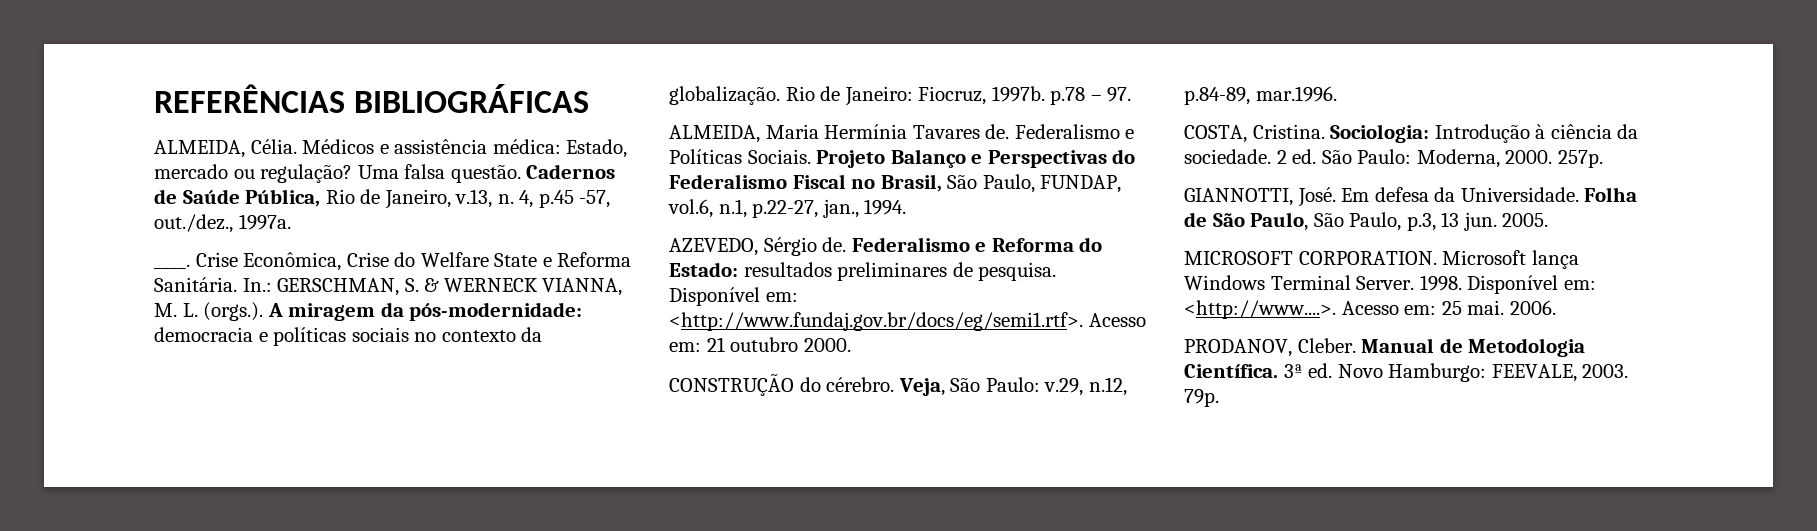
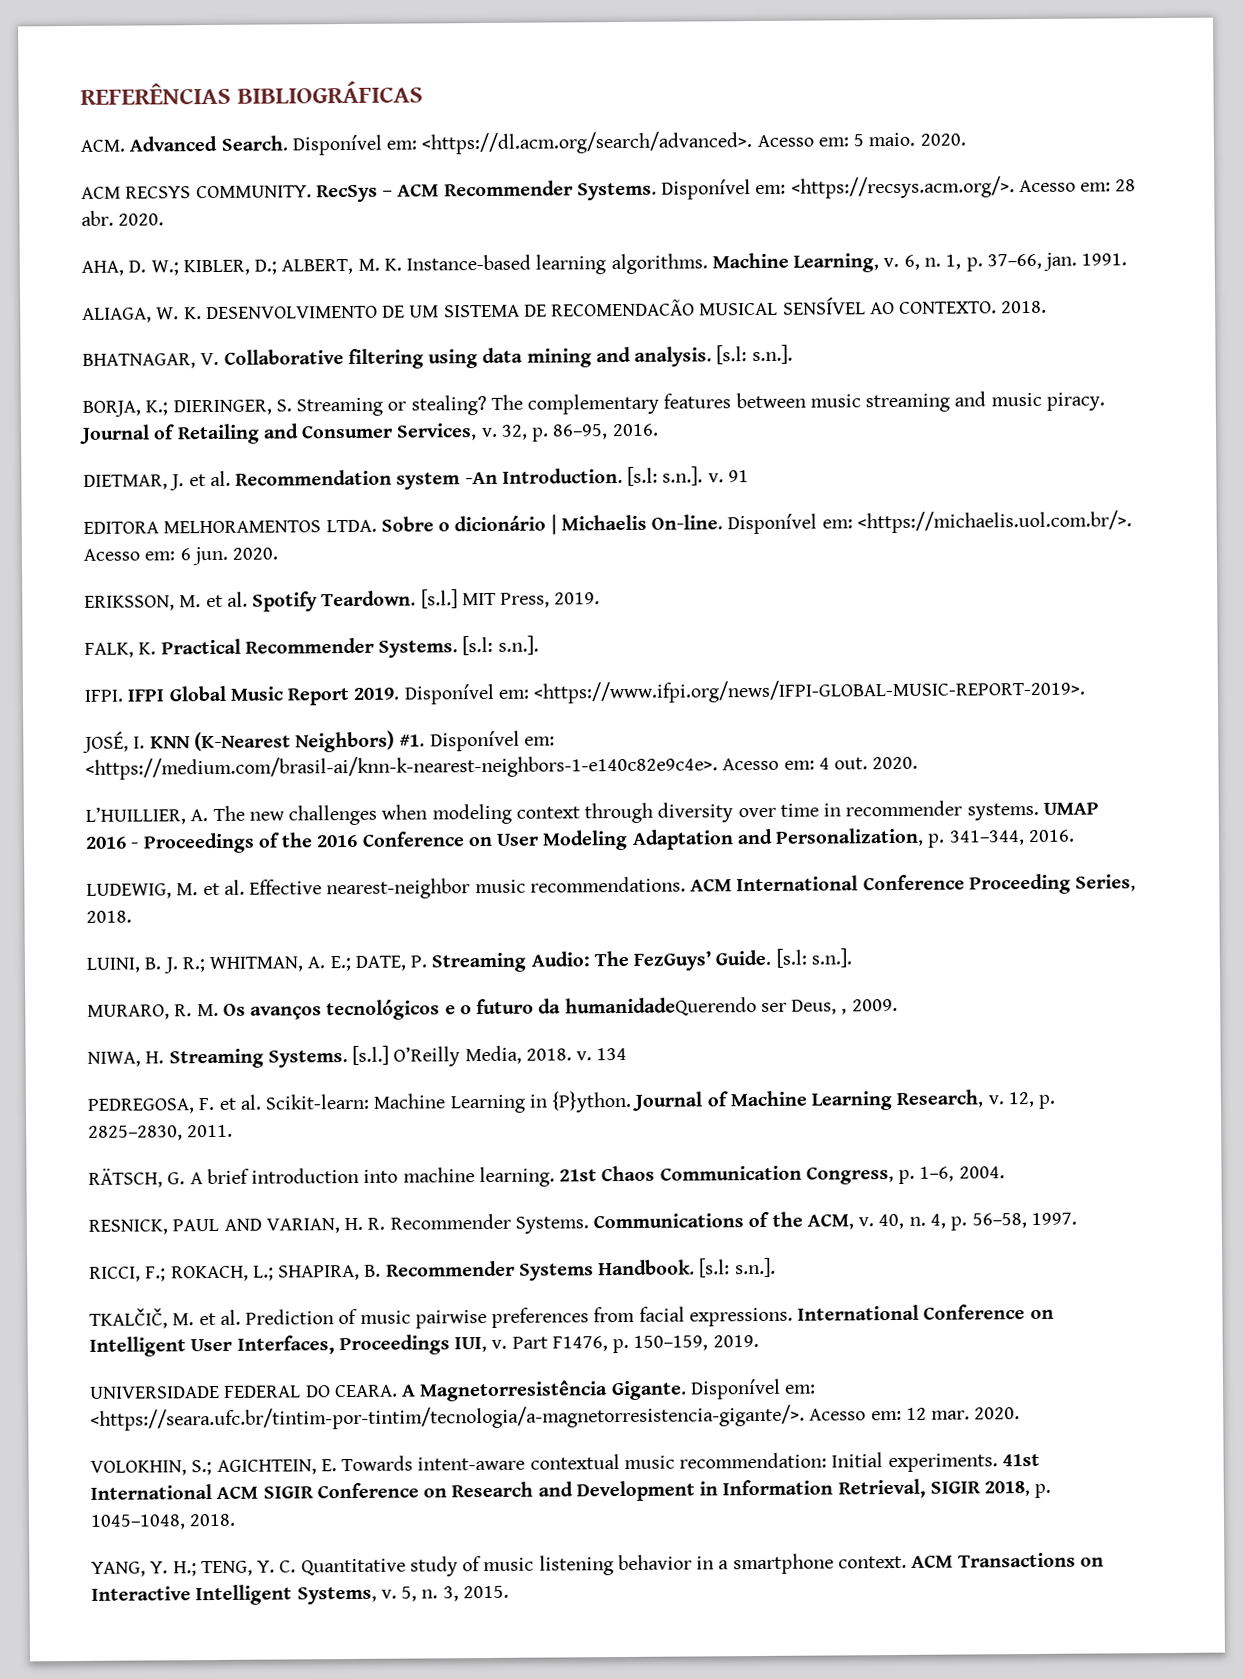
[154,139,628,158] [154,164,616,183] [154,189,611,209] [154,214,291,233] [154,252,632,271] [154,277,623,296] [154,302,583,321] [154,327,543,346] [669,86,1132,106] [669,124,1135,143] [669,149,1136,168] [669,174,1122,193] [668,199,907,218] [669,237,1103,256] [669,262,1057,281] [669,287,798,306] [669,312,1146,331] [669,337,851,352] [669,373,1127,396] [1184,86,1337,105] [1184,124,1639,143] [1184,149,1603,168] [1184,187,1638,207] [1184,212,1549,231] [1184,250,1579,269] [1184,275,1596,294] [1184,300,1556,319] [1184,338,1586,357] [1184,363,1629,382] [1184,389,1219,407] ALMEIDA, Célia. Médicos e assistência médica: Estado, mercado ou regulação? Uma falsa questão. Cadernos de Saúde Pública, Rio de Janeiro, v.13, n. 4, p.45 -57, out./dez., 1997a. // ____. Crise Econômica, Crise do Welfare State e Reforma Sanitária. In.: GERSCHMAN, S. & WERNECK VIANNA, M. L. (orgs.). A miragem da pós-modernidade: democracia e políticas sociais no contexto da globalização. Rio de Janeiro: Fiocruz, 1997b. p.78 – 97. // ALMEIDA, Maria Hermínia Tavares de. Federalismo e Políticas Sociais. Projeto Balanço e Perspectivas do Federalismo Fiscal no Brasil, São Paulo, FUNDAP, vol.6, n.1, p.22-27, jan., 1994. // AZEVEDO, Sérgio de. Federalismo e Reforma do Estado: resultados preliminares de pesquisa. Disponível em: <http://www.fundaj.gov.br/docs/eg/semi1.rtf>. Acesso em: 21 outubro 2000. // CONSTRUÇÃO do cérebro. Veja, São Paulo: v.29, n.12, p.84-89, mar.1996. // COSTA, Cristina. Sociologia: Introdução à ciência da sociedade. 2 ed. São Paulo: Moderna, 2000. 257p. // GIANNOTTI, José. Em defesa da Universidade. Folha de São Paulo, São Paulo, p.3, 13 jun. 2005. // MICROSOFT CORPORATION. Microsoft lança Windows Terminal Server. 1998. Disponível em: <http://www....>. Acesso em: 25 mai. 2006. // PRODANOV, Cleber. Manual de Metodologia Científica. 3ª ed. Novo Hamburgo: FEEVALE, 2003. 79p. -> [80,131,966,156] [81,176,1137,203] [81,210,165,226] [81,252,1128,276] [82,296,1048,323] [82,344,793,369] [82,391,1105,417] [79,423,659,445] [83,466,749,491] [83,510,1132,535] [83,546,279,566] [84,589,601,612] [84,635,539,658] [84,678,1086,706] [82,730,555,753] [85,754,919,780] [85,800,1099,826] [85,827,1075,854] [86,873,1137,900] [86,910,132,923] [86,948,852,974] [87,997,898,1021] [87,1045,628,1069] [87,1089,1056,1114] [88,1124,234,1141] [88,1165,1005,1188] [88,1211,1077,1235] [89,1257,776,1282] [89,1304,1054,1329] [89,1334,759,1357] [89,1378,817,1402] [90,1404,1021,1431] [90,1452,1040,1476] [90,1478,1052,1502] [90,1513,237,1530] [91,1552,1104,1577] [91,1584,509,1606] ACM. Advanced Search. Disponível em: <https://dl.acm.org/search/advanced>. Acesso em: 5 maio. 2020. // ACM RECSYS COMMUNITY. RecSys – ACM Recommender Systems. Disponível em: <https://recsys.acm.org/>. Acesso em: 28 abr. 2020. // AHA, D. W.; KIBLER, D.; ALBERT, M. K. Instance-based learning algorithms. Machine Learning, v. 6, n. 1, p. 37–66, jan. 1991. // ALIAGA, W. K. DESENVOLVIMENTO DE UM SISTEMA DE RECOMENDACÃO MUSICAL SENSÍVEL AO CONTEXTO. 2018. // BHATNAGAR, V. Collaborative filtering using data mining and analysis. [s.l: s.n.]. // BORJA, K.; DIERINGER, S. Streaming or stealing? The complementary features between music streaming and music piracy. Journal of Retailing and Consumer Services, v. 32, p. 86–95, 2016. // DIETMAR, J. et al. Recommendation system -An Introduction. [s.l: s.n.]. v. 91 // EDITORA MELHORAMENTOS LTDA. Sobre o dicionário | Michaelis On-line. Disponível em: <https://michaelis.uol.com.br/>. Acesso em: 6 jun. 2020. // ERIKSSON, M. et al. Spotify Teardown. [s.l.] MIT Press, 2019. // FALK, K. Practical Recommender Systems. [s.l: s.n.]. // IFPI. IFPI Global Music Report 2019. Disponível em: <https://www.ifpi.org/news/IFPI-GLOBAL-MUSIC-REPORT-2019>. // JOSÉ, I. KNN (K-Nearest Neighbors) #1. Disponível em: <https://medium.com/brasil-ai/knn-k-nearest-neighbors-1-e140c82e9c4e>. Acesso em: 4 out. 2020. // L’HUILLIER, A. The new challenges when modeling context through diversity over time in recommender systems. UMAP 2016 - Proceedings of the 2016 Conference on User Modeling Adaptation and Personalization, p. 341–344, 2016. // LUDEWIG, M. et al. Effective nearest-neighbor music recommendations. ACM International Conference Proceeding Series, 2018. // LUINI, B. J. R.; WHITMAN, A. E.; DATE, P. Streaming Audio: The FezGuys’ Guide. [s.l: s.n.]. // MURARO, R. M. Os avanços tecnológicos e o futuro da humanidadeQuerendo ser Deus, , 2009. // NIWA, H. Streaming Systems. [s.l.] O’Reilly Media, 2018. v. 134 // PEDREGOSA, F. et al. Scikit-learn: Machine Learning in {P}ython. Journal of Machine Learning Research, v. 12, p. 2825–2830, 2011. // RÄTSCH, G. A brief introduction into machine learning. 21st Chaos Communication Congress, p. 1–6, 2004. // RESNICK, PAUL AND VARIAN, H. R. Recommender Systems. Communications of the ACM, v. 40, n. 4, p. 56–58, 1997. // RICCI, F.; ROKACH, L.; SHAPIRA, B. Recommender Systems Handbook. [s.l: s.n.]. // TKALČIČ, M. et al. Prediction of music pairwise preferences from facial expressions. International Conference on Intelligent User Interfaces, Proceedings IUI, v. Part F1476, p. 150–159, 2019. // UNIVERSIDADE FEDERAL DO CEARA. A Magnetorresistência Gigante. Disponível em: <https://seara.ufc.br/tintim-por-tintim/tecnologia/a-magnetorresistencia-gigante/>. Acesso em: 12 mar. 2020. // VOLOKHIN, S.; AGICHTEIN, E. Towards intent-aware contextual music recommendation: Initial experiments. 41st International ACM SIGIR Conference on Research and Development in Information Retrieval, SIGIR 2018, p. 1045–1048, 2018. // YANG, Y. H.; TENG, Y. C. Quantitative study of music listening behavior in a smartphone context. ACM Transactions on Interactive Intelligent Systems, v. 5, n. 3, 2015.

